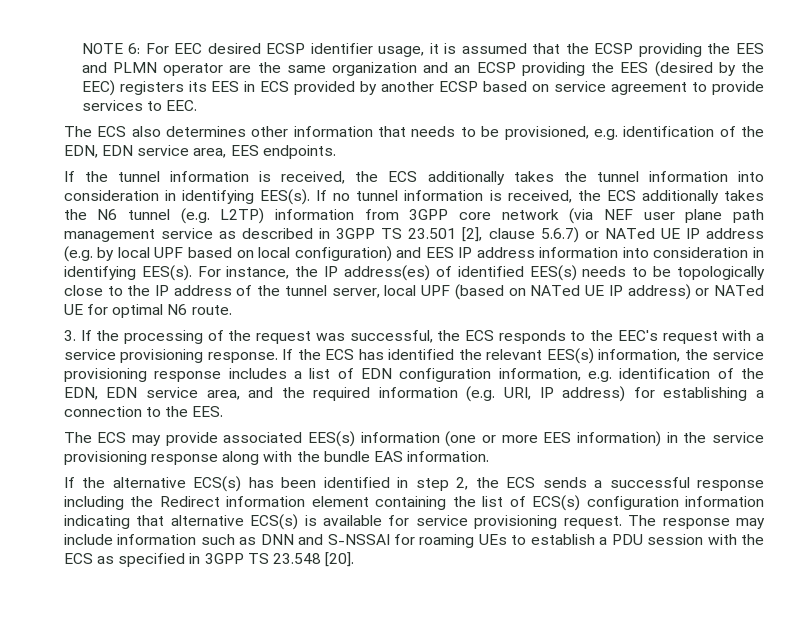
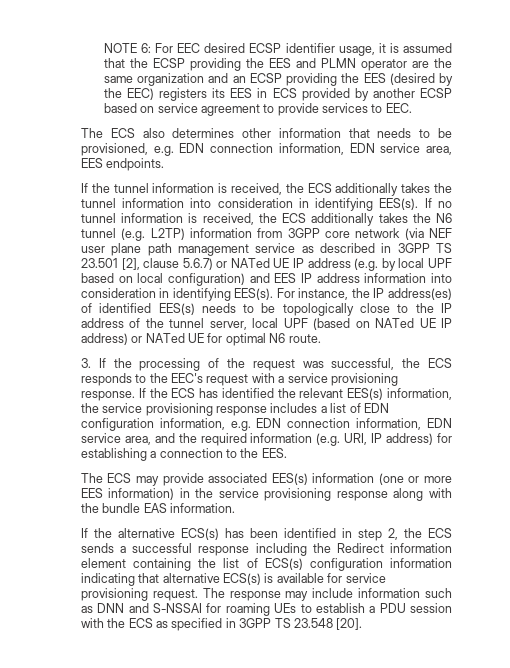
[623,126,764,137] [63,145,98,158] identification of the EDN, -> [179,143,344,155] EDN connection information,
[619,368,765,379] [63,387,98,400] identification of the EDN, -> [256,418,422,430] EDN connection information,

